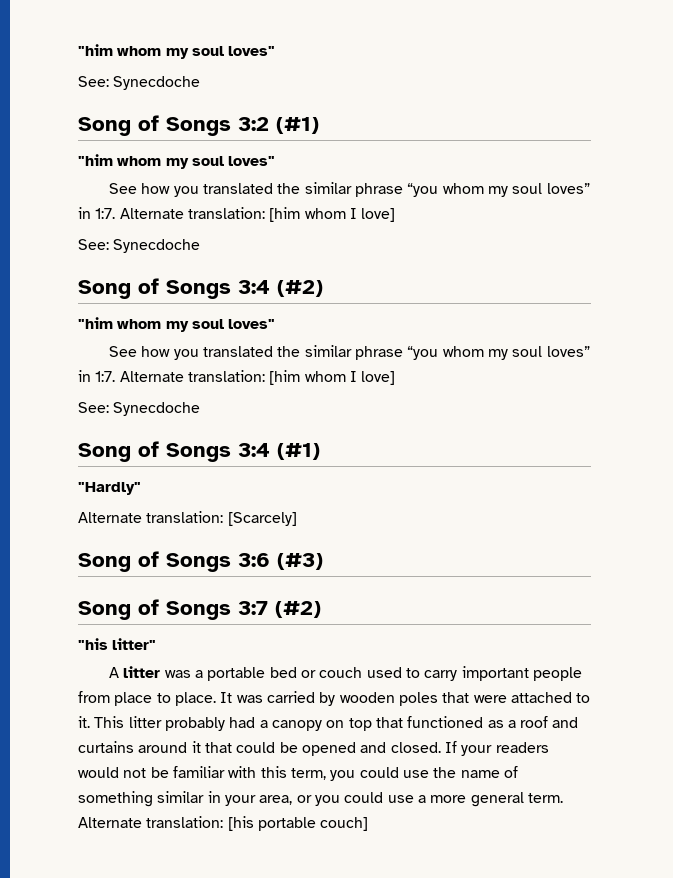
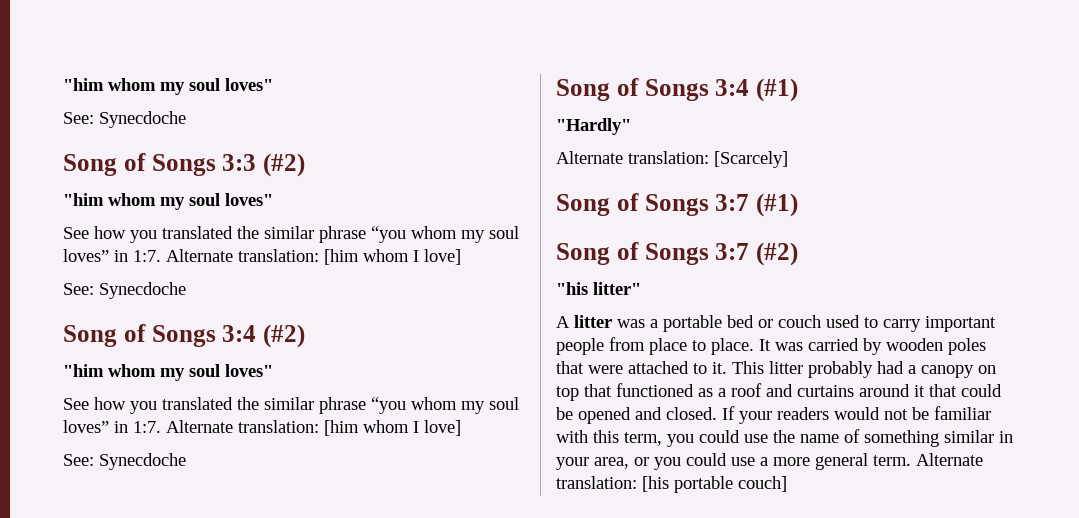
[238,117,319,134] 3:2 (#1) -> [222,153,305,177] 3:3 (#2)
[238,553,323,570] 3:6 (#3) -> [715,193,798,217] 3:7 (#1)

